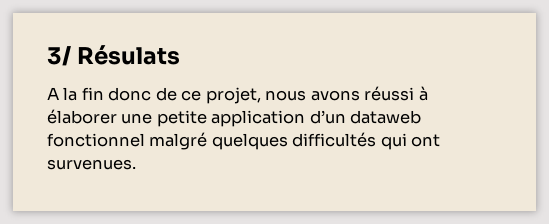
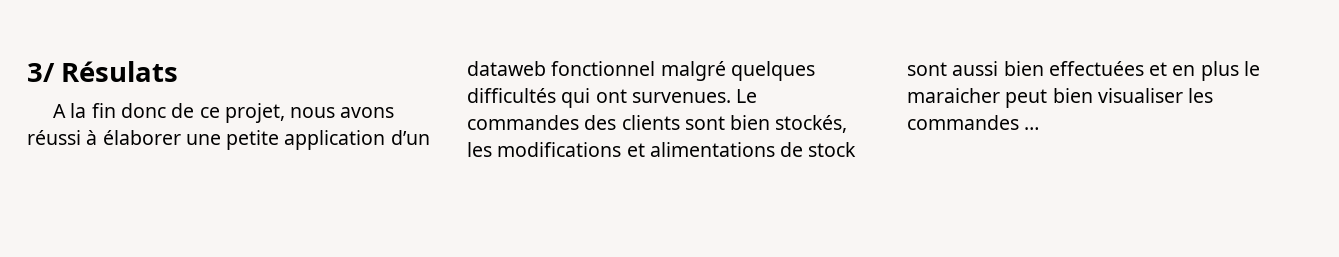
(136, 164) none -> [736,89,758,103] [467,115,848,133] [467,142,857,157] [907,61,1260,81] [907,88,1214,108] [907,115,1040,130] Le commandes des clients sont bien stockés, les modifications et alimentations de stock sont aussi bien effectuées et en plus le maraicher peut bien visualiser les commandes …

